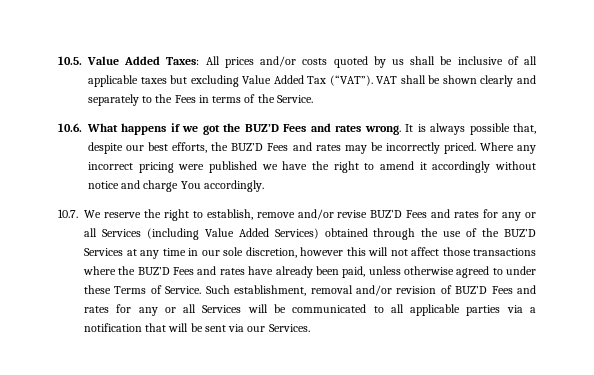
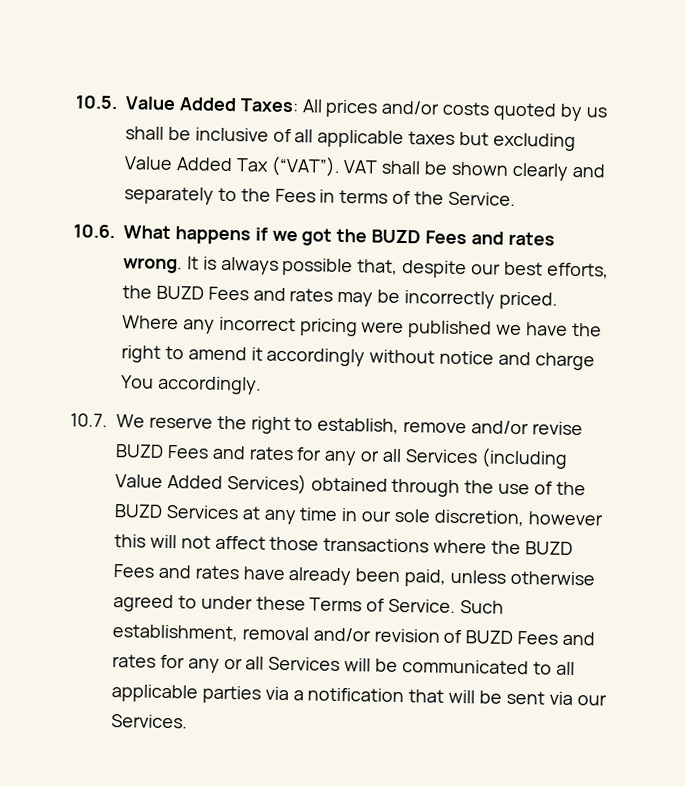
[244,124,279,132] BUZ’D -> [371,229,422,244] BUZD
[231,143,264,151] BUZ’D -> [155,285,204,300] BUZD
[370,210,403,218] BUZ’D -> [115,444,164,458] BUZD
[504,229,537,237] BUZ’D -> [114,504,163,518] BUZD
[137,267,170,275] BUZ’D -> [524,541,573,555] BUZD
[455,286,488,294] BUZ’D -> [465,630,514,644] BUZD

